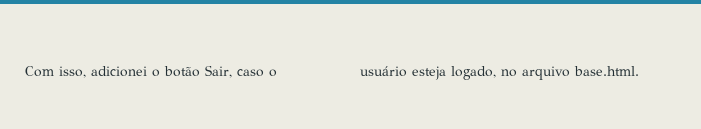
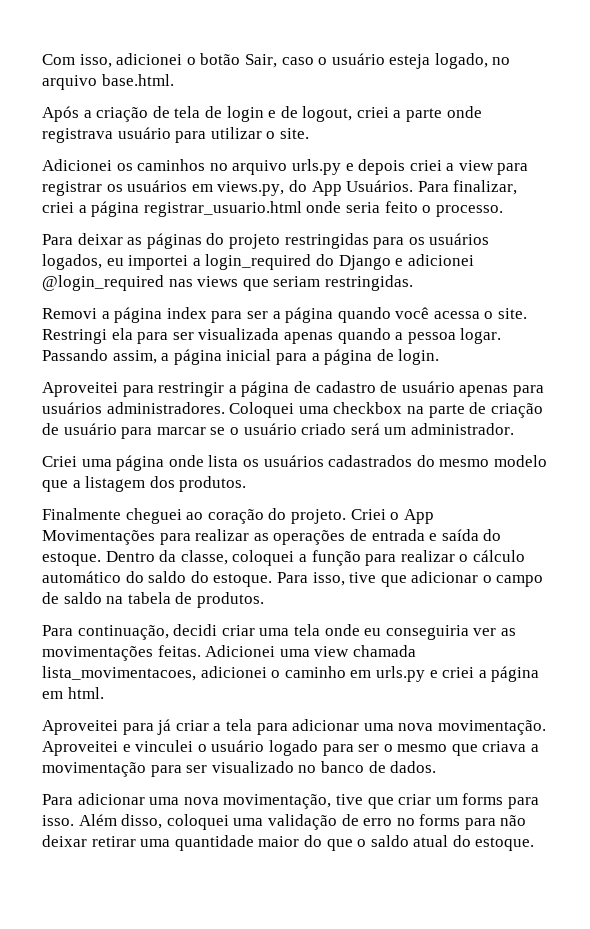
(639, 71) none -> [42,106,482,122] [42,127,309,143] [42,159,529,175] [42,180,518,196] [42,201,503,217] [42,233,490,249] [42,254,474,270] [42,275,413,291] [42,307,528,323] [42,328,502,344] [42,349,440,365] [42,381,544,397] [42,402,543,418] [42,423,514,439] [42,455,547,471] [42,476,247,492] [42,508,434,524] [42,529,502,545] [42,550,525,566] [42,571,544,587] [42,592,264,608] [42,624,516,640] [42,645,416,661] [42,666,540,682] [42,687,104,699] [42,719,546,735] [42,740,540,756] [42,761,437,777] [42,793,539,809] [42,814,527,830] [42,835,535,851] // Após a criação de tela de login e de logout, criei a parte onde registrava usuário para utilizar o site. // Adicionei os caminhos no arquivo urls.py e depois criei a view para registrar os usuários em views.py, do App Usuários. Para finalizar, criei a página registrar_usuario.html onde seria feito o processo. // Para deixar as páginas do projeto restringidas para os usuários logados, eu importei a login_required do Django e adicionei @login_required nas views que seriam restringidas. // Removi a página index para ser a página quando você acessa o site. Restringi ela para ser visualizada apenas quando a pessoa logar. Passando assim, a página inicial para a página de login. // Aproveitei para restringir a página de cadastro de usuário apenas para usuários administradores. Coloquei uma checkbox na parte de criação de usuário para marcar se o usuário criado será um administrador. // Criei uma página onde lista os usuários cadastrados do mesmo modelo que a listagem dos produtos. // Finalmente cheguei ao coração do projeto. Criei o App Movimentações para realizar as operações de entrada e saída do estoque. Dentro da classe, coloquei a função para realizar o cálculo automático do saldo do estoque. Para isso, tive que adicionar o campo de saldo na tabela de produtos. // Para continuação, decidi criar uma tela onde eu conseguiria ver as movimentações feitas. Adicionei uma view chamada lista_movimentacoes, adicionei o caminho em urls.py e criei a página em html. // Aproveitei para já criar a tela para adicionar uma nova movimentação. Aproveitei e vinculei o usuário logado para ser o mesmo que criava a movimentação para ser visualizado no banco de dados. // Para adicionar uma nova movimentação, tive que criar um forms para isso. Além disso, coloquei uma validação de erro no forms para não deixar retirar uma quantidade maior do que o saldo atual do estoque.

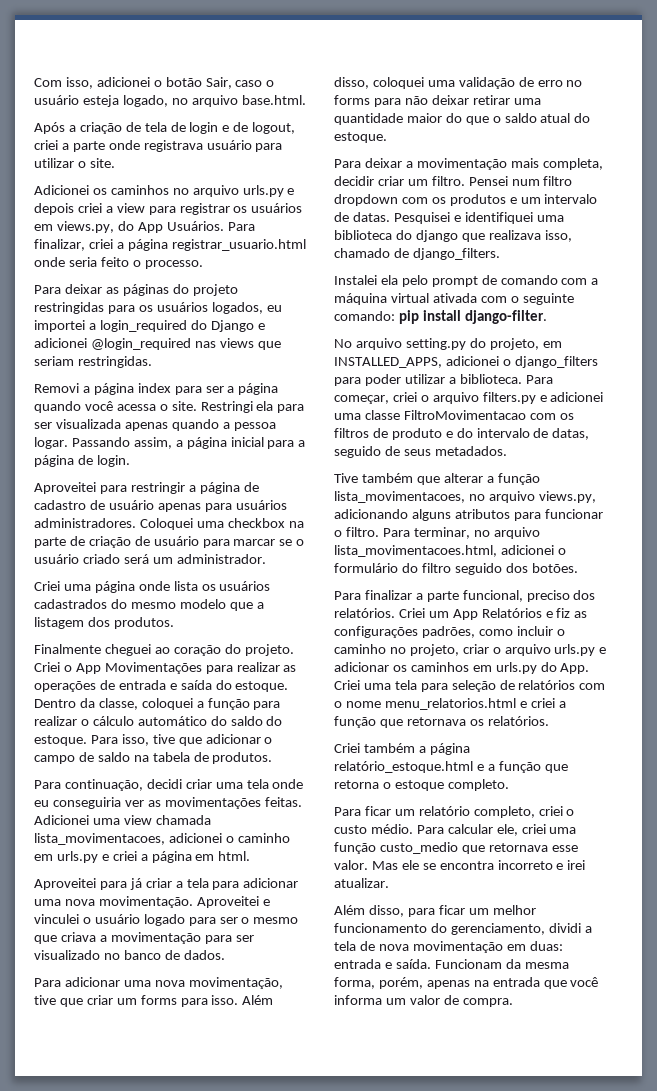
(535, 844) none -> [334,158,603,170] [334,176,573,186] [334,194,598,206] [334,212,564,224] [334,230,572,242] [334,248,500,260] [334,275,599,287] [334,293,574,305] [334,310,547,324] [334,338,562,350] [334,356,598,368] [334,374,553,386] [334,392,604,404] [334,410,574,420] [334,428,590,440] [334,446,507,458] [334,473,540,485] [334,491,596,503] [334,509,603,521] [334,527,540,539] [334,545,566,557] [334,563,578,575] [334,590,596,602] [334,608,588,620] [334,626,565,638] [334,644,607,656] [334,662,590,674] [334,680,606,692] [334,698,566,710] [334,716,549,728] [334,743,470,755] [334,761,568,773] [334,779,509,791] [334,806,575,818] [334,824,577,836] [334,842,578,854] [334,860,586,870] [334,878,389,888] [334,905,536,917] [334,923,592,935] [334,941,563,953] [334,959,569,969] [334,977,599,989] [334,995,513,1007] // Para deixar a movimentação mais completa, decidir criar um filtro. Pensei num filtro dropdown com os produtos e um intervalo de datas. Pesquisei e identifiquei uma biblioteca do django que realizava isso, chamado de django_filters. // Instalei ela pelo prompt de comando com a máquina virtual ativada com o seguinte comando: pip install django-filter. // No arquivo setting.py do projeto, em INSTALLED_APPS, adicionei o django_filters para poder utilizar a biblioteca. Para começar, criei o arquivo filters.py e adicionei uma classe FiltroMovimentacao com os filtros de produto e do intervalo de datas, seguido de seus metadados. // Tive também que alterar a função lista_movimentacoes, no arquivo views.py, adicionando alguns atributos para funcionar o filtro. Para terminar, no arquivo lista_movimentacoes.html, adicionei o formulário do filtro seguido dos botões. // Para finalizar a parte funcional, preciso dos relatórios. Criei um App Relatórios e fiz as configurações padrões, como incluir o caminho no projeto, criar o arquivo urls.py e adicionar os caminhos em urls.py do App. Criei uma tela para seleção de relatórios com o nome menu_relatorios.html e criei a função que retornava os relatórios. // Criei também a página relatório_estoque.html e a função que retorna o estoque completo. // Para ficar um relatório completo, criei o custo médio. Para calcular ele, criei uma função custo_medio que retornava esse valor. Mas ele se encontra incorreto e irei atualizar. // Além disso, para ficar um melhor funcionamento do gerenciamento, dividi a tela de nova movimentação em duas: entrada e saída. Funcionam da mesma forma, porém, apenas na entrada que você informa um valor de compra.

